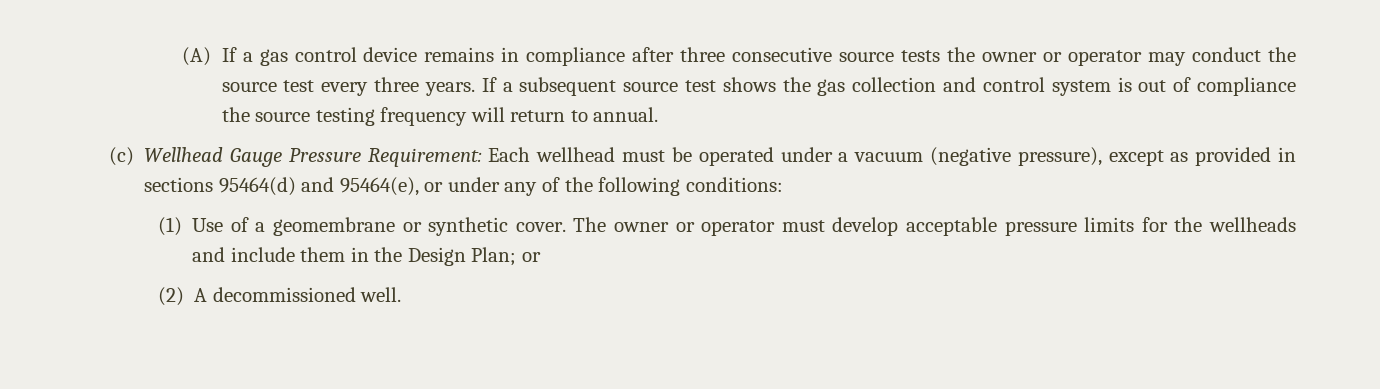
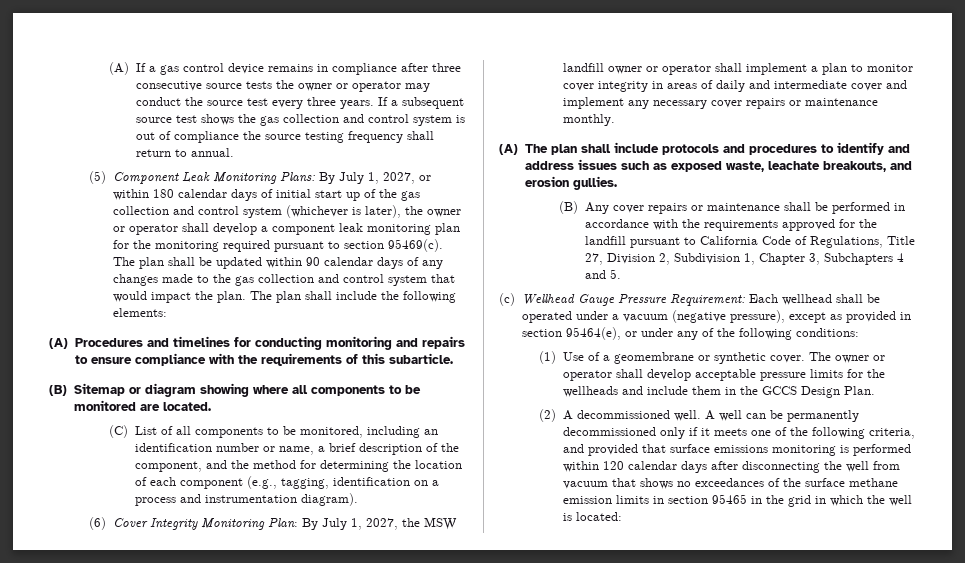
[470,107,505,122] will -> [406,131,434,140] shall
(659, 114) none -> [89,171,431,184] [112,189,420,201] [112,205,461,218] [112,223,460,235] [112,239,443,252] [112,257,443,269] [112,274,455,286] [112,291,456,303] [112,308,167,317] [49,336,465,350] [74,353,453,366] [49,383,421,397] [73,400,211,411] [109,425,438,438] [134,443,459,455] [134,460,462,472] [134,476,439,489] [134,493,358,506] [89,517,457,530] [562,63,913,75] [562,80,907,92] [562,97,878,109] [562,114,615,126] [499,142,910,155] [524,159,912,172] [524,176,617,190] [559,201,905,214] [584,219,877,231] [584,236,915,248] [584,253,904,265] [584,269,621,279] // (5) Component Leak Monitoring Plans: By July 1, 2027, or within 180 calendar days of initial start up of the gas collection and control system (whichever is later), the owner or operator shall develop a component leak monitoring plan for the monitoring required pursuant to section 95469(c). The plan shall be updated within 90 calendar days of any changes made to the gas collection and control system that would impact the plan. The plan shall include the following elements: // (A) Procedures and timelines for conducting monitoring and repairs to ensure compliance with the requirements of this subarticle. // (B) Sitemap or diagram showing where all components to be monitored are located. // (C) List of all components to be monitored, including an identification number or name, a brief description of the component, and the method for determining the location of each component (e.g., tagging, identification on a process and instrumentation diagram). // (6) Cover Integrity Monitoring Plan: By July 1, 2027, the MSW landfill owner or operator shall implement a plan to monitor cover integrity in areas of daily and intermediate cover and implement any necessary cover repairs or maintenance monthly. // (A) The plan shall include protocols and procedures to identify and address issues such as exposed waste, leachate breakouts, and erosion gullies. // (B) Any cover repairs or maintenance shall be performed in accordance with the requirements approved for the landfill pursuant to California Code of Regulations, Title 27, Division 2, Subdivision 1, Chapter 3, Subchapters 4 and 5.
[622,150,666,162] must -> [835,294,863,303] shall
[144,177,335,196] sections 95464(d) and -> [521,329,562,337] section
[781,220,825,232] must -> [615,369,643,378] shall
[407,247,541,266] Design Plan; or -> [761,386,875,398] GCCS Design Plan.
(402, 294) none -> [704,410,859,422] [562,427,915,439] [562,444,911,456] [562,461,900,473] [562,478,898,489] [562,494,912,507] [562,512,622,521] A well can be permanently decommissioned only if it meets one of the following criteria, and provided that surface emissions monitoring is performed within 120 calendar days after disconnecting the well from vacuum that shows no exceedances of the surface methane emission limits in section 95465 in the grid in which the well is located:

